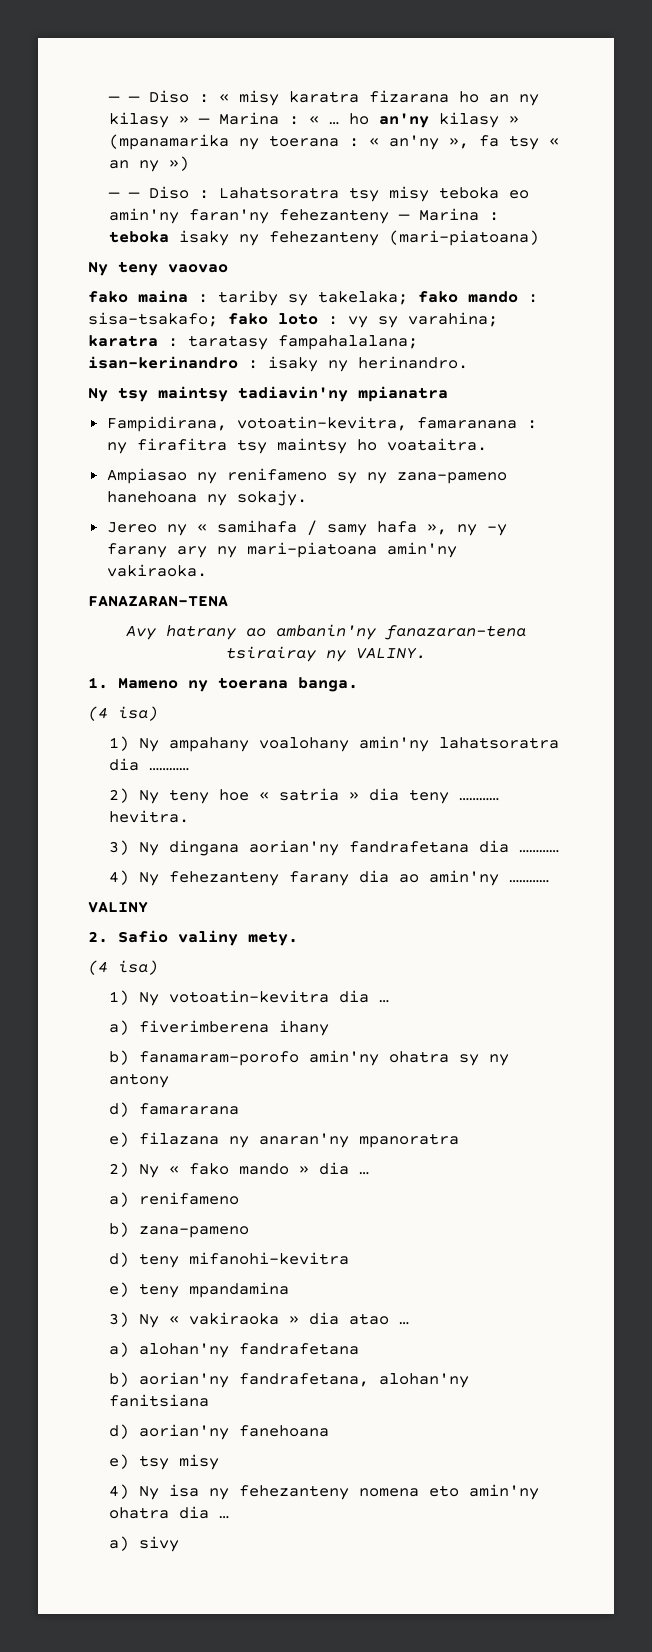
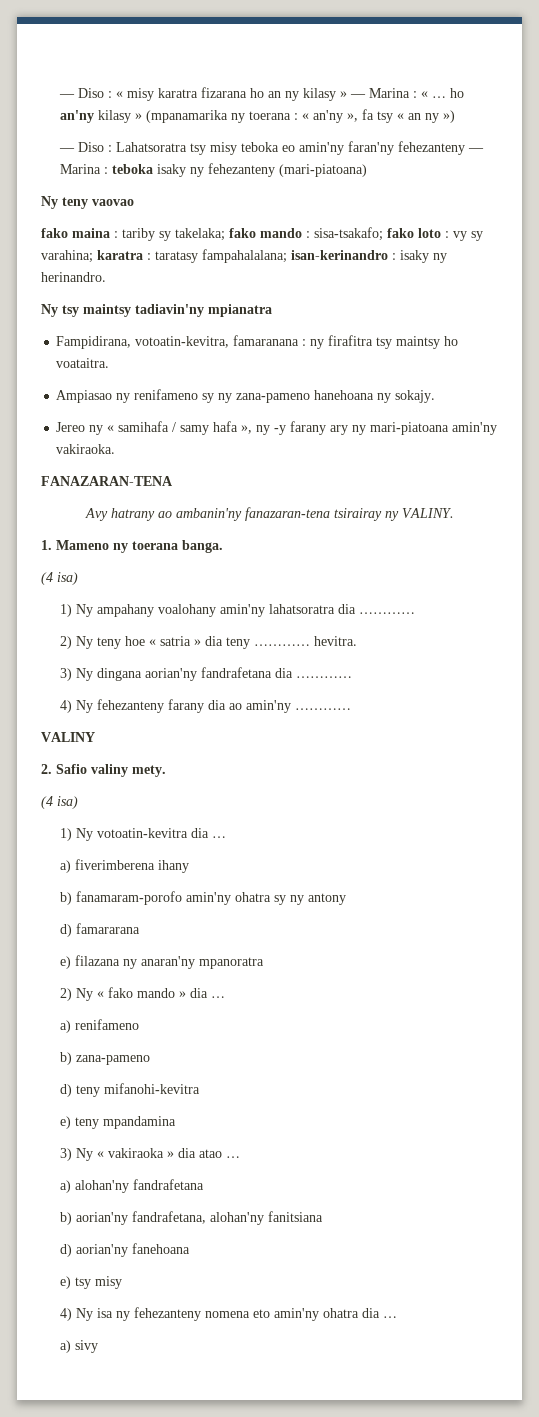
[108,96,141,102] — — -> [59,94,76,98] —
[128,192,141,198] — -> (76, 150) none

